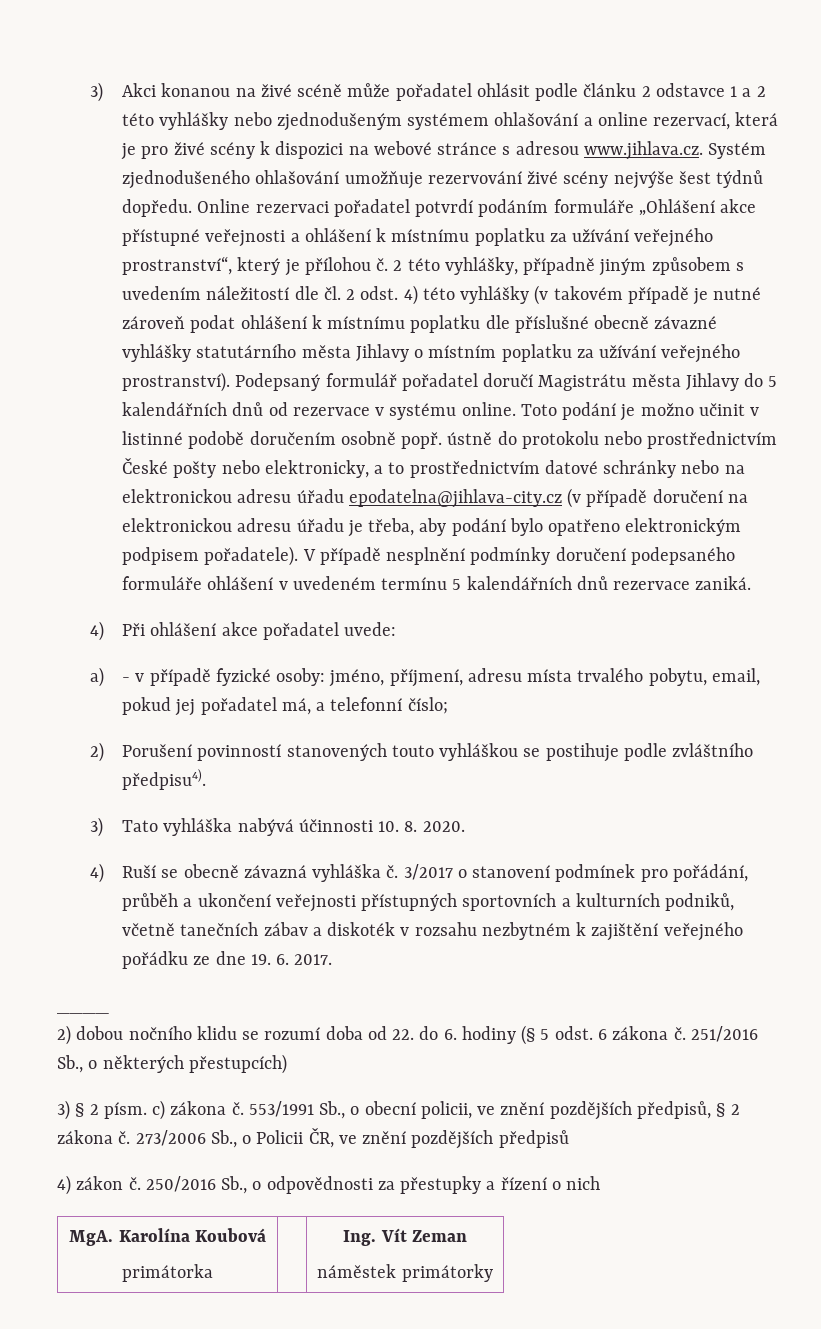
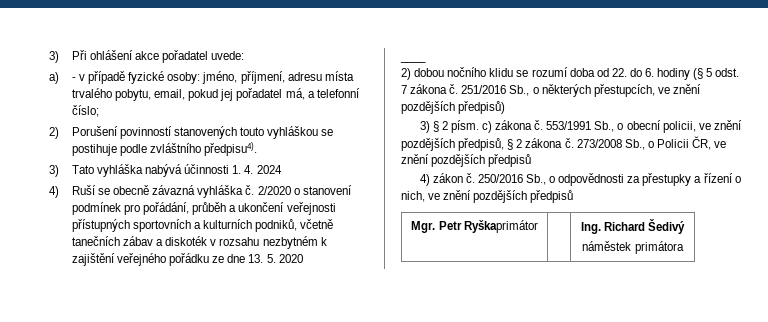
[89,82,766,102] [122,112,779,131] [121,141,767,160] [122,170,764,189] [122,199,757,217] [122,228,714,247] [122,256,744,276] [122,285,762,305] [122,315,718,333] [122,344,741,363] [122,372,778,392] [122,402,760,421] [122,431,778,449] [122,458,745,478] [122,488,748,508] [122,518,742,537] [122,546,735,566] [122,576,752,590] [89,621,104,641] 3) Akci konanou na živé scéně může pořadatel ohlásit podle článku 2 odstavce 1 a 2 této vyhlášky nebo zjednodušeným systémem ohlašování a online rezervací, která je pro živé scény k dispozici na webové stránce s adresou www.jihlava.cz. Systém zjednodušeného ohlašování umožňuje rezervování živé scény nejvýše šest týdnů dopředu. Online rezervaci pořadatel potvrdí podáním formuláře „Ohlášení akce přístupné veřejnosti a ohlášení k místnímu poplatku za užívání veřejného prostranství“, který je přílohou č. 2 této vyhlášky, případně jiným způsobem s uvedením náležitostí dle čl. 2 odst. 4) této vyhlášky (v takovém případě je nutné zároveň podat ohlášení k místnímu poplatku dle příslušné obecně závazné vyhlášky statutárního města Jihlavy o místním poplatku za užívání veřejného prostranství). Podepsaný formulář pořadatel doručí Magistrátu města Jihlavy do 5 kalendářních dnů od rezervace v systému online. Toto podání je možno učinit v listinné podobě doručením osobně popř. ústně do protokolu nebo prostřednictvím České pošty nebo elektronicky, a to prostřednictvím datové schránky nebo na elektronickou adresu úřadu epodatelna@jihlava-city.cz (v případě doručení na elektronickou adresu úřadu je třeba, aby podání bylo opatřeno elektronickým podpisem pořadatele). V případě nesplnění podmínky doručení podepsaného formuláře ohlášení v uvedeném termínu 5 kalendářních dnů rezervace zaniká. // 4) -> [49,51,60,63] 3)
[378,821,465,832] 10. 8. 2020. -> [232,165,282,174] 1. 4. 2024
[403,864,453,880] 3/2017 -> [257,186,291,195] 2/2020
[250,954,333,965] 19. 6. 2017. -> [248,254,303,263] 13. 5. 2020
[597,1029,607,1040] 6 -> [401,85,407,94] 7
[188,1054,287,1074] přestupcích) -> [593,84,701,97] [401,101,506,114] přestupcích, ve znění pozdějších předpisů)
[135,1130,206,1146] 273/2006 -> [576,139,622,148] 273/2008
[566,1176,601,1190] [69,1228,266,1246] [122,1264,213,1282] nich // MgA. Karolína Koubová // primátorka -> [401,190,574,203] [411,220,538,233] nich, ve znění pozdějších předpisů // Mgr. Petr Ryškaprimátor
[380,1228,467,1242] Vít Zeman -> [604,219,686,234] Richard Šedivý
[401,1264,493,1282] primátorky -> [634,241,684,254] primátora

